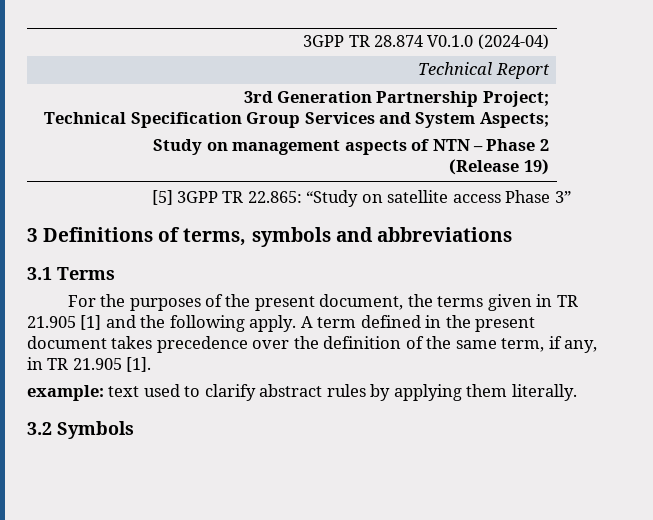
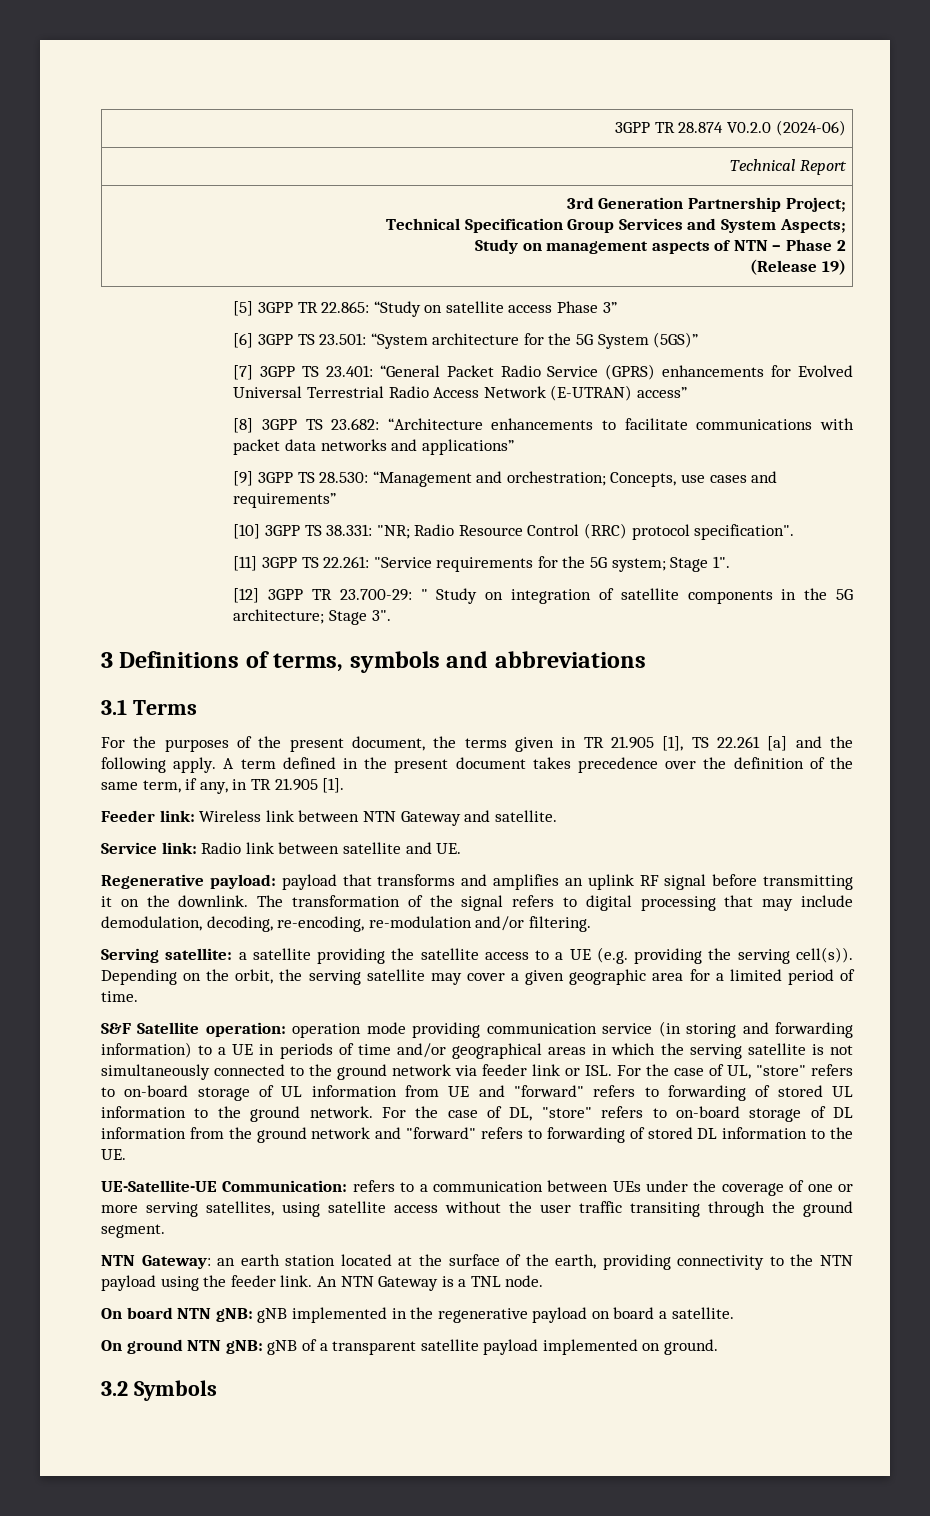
[427,34,549,50] V0.1.0 (2024-04) -> [727,120,846,136] V0.2.0 (2024-06)
(571, 197) none -> [233,332,699,349] [233,364,854,380] [233,385,687,401] [233,418,854,433] [233,439,514,455] [233,471,778,487] [233,493,337,508] [233,523,795,540] [233,556,730,572] [233,588,853,604] [233,609,391,625] // [6] 3GPP TS 23.501: “System architecture for the 5G System (5GS)” // [7] 3GPP TS 23.401: “General Packet Radio Service (GPRS) enhancements for Evolved Universal Terrestrial Radio Access Network (E-UTRAN) access” // [8] 3GPP TS 23.682: “Architecture enhancements to facilitate communications with packet data networks and applications” // [9] 3GPP TS 28.530: “Management and orchestration; Concepts, use cases and requirements” // [10] 3GPP TS 38.331: "NR; Radio Resource Control (RRC) protocol specification". // [11] 3GPP TS 22.261: "Service requirements for the 5G system; Stage 1". // [12] 3GPP TR 23.700-29: " Study on integration of satellite components in the 5G architecture; Stage 3".
[80,315,102,330] [1] -> [662,736,788,751] [1], TS 22.261 [a]
[27,384,577,401] example: text used to clarify abstract rules by applying them literally. -> [101,810,557,826] [101,842,462,854] [101,874,853,890] [101,895,853,911] [101,916,591,932] [101,947,853,964] [101,969,856,985] [101,991,138,1002] [101,1021,854,1038] [101,1042,854,1059] [101,1064,853,1080] [101,1085,854,1101] [101,1106,853,1122] [101,1127,854,1143] [101,1149,126,1160] [101,1180,853,1196] [101,1201,853,1217] [101,1224,165,1238] [101,1254,853,1270] [101,1275,544,1291] [101,1307,734,1323] [101,1339,719,1355] Feeder link: Wireless link between NTN Gateway and satellite. // Service link: Radio link between satellite and UE. // Regenerative payload: payload that transforms and amplifies an uplink RF signal before transmitting it on the downlink. The transformation of the signal refers to digital processing that may include demodulation, decoding, re-encoding, re-modulation and/or filtering. // Serving satellite: a satellite providing the satellite access to a UE (e.g. providing the serving cell(s)). Depending on the orbit, the serving satellite may cover a given geographic area for a limited period of time. // S&F Satellite operation: operation mode providing communication service (in storing and forwarding information) to a UE in periods of time and/or geographical areas in which the serving satellite is not simultaneously connected to the ground network via feeder link or ISL. For the case of UL, "store" refers to on-board storage of UL information from UE and "forward" refers to forwarding of stored UL information to the ground network. For the case of DL, "store" refers to on-board storage of DL information from the ground network and "forward" refers to forwarding of stored DL information to the UE. // UE-Satellite-UE Communication: refers to a communication between UEs under the coverage of one or more serving satellites, using satellite access without the user traffic transiting through the ground segment. // NTN Gateway: an earth station located at the surface of the earth, providing connectivity to the NTN payload using the feeder link. An NTN Gateway is a TNL node. // On board NTN gNB: gNB implemented in the regenerative payload on board a satellite. // On ground NTN gNB: gNB of a transparent satellite payload implemented on ground.

